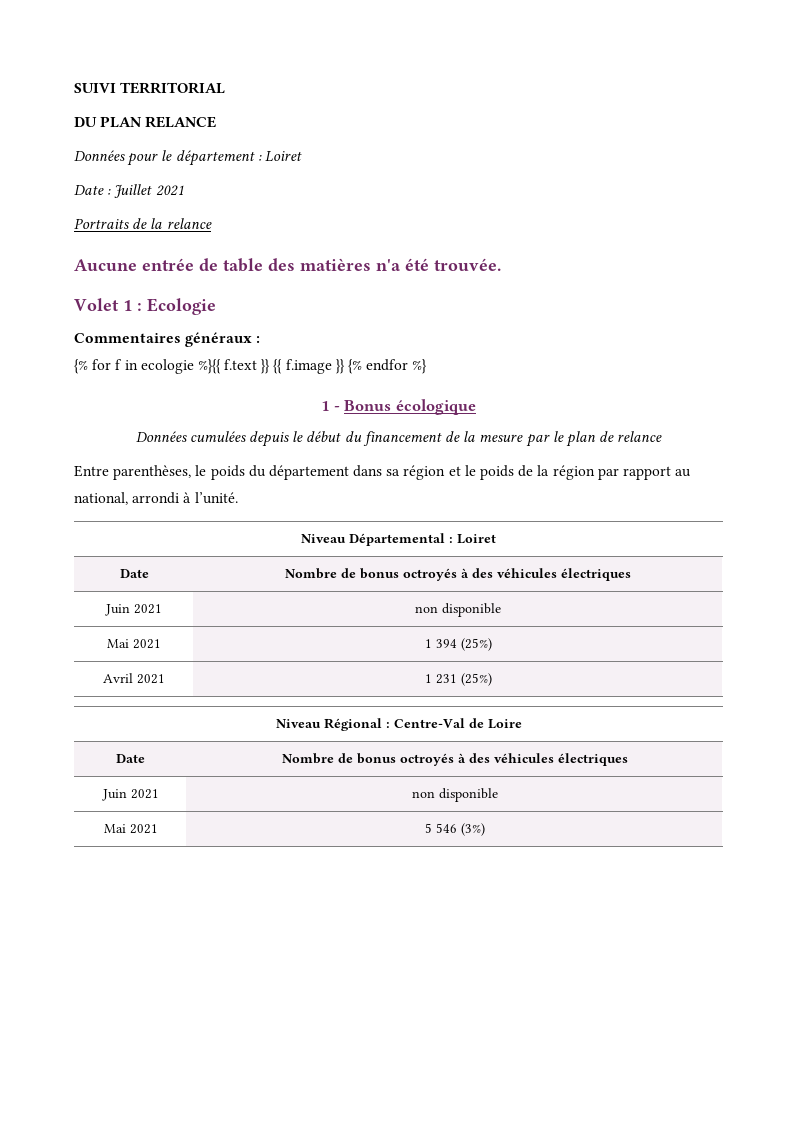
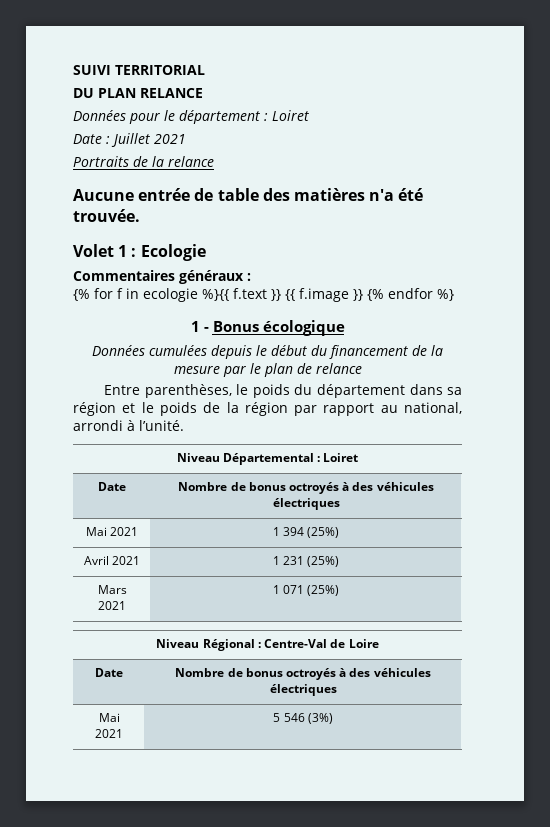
[105,604,162,616] [415,603,501,617] // Juin 2021 | non disponible -> (340, 504) none
(492, 679) none -> [97,585,127,594] [98,601,126,610] [272,585,340,596] // Mars 2021 | 1 071 (25%)
[101,789,159,801] [411,788,498,802] // Juin 2021 | non disponible -> (337, 690) none

